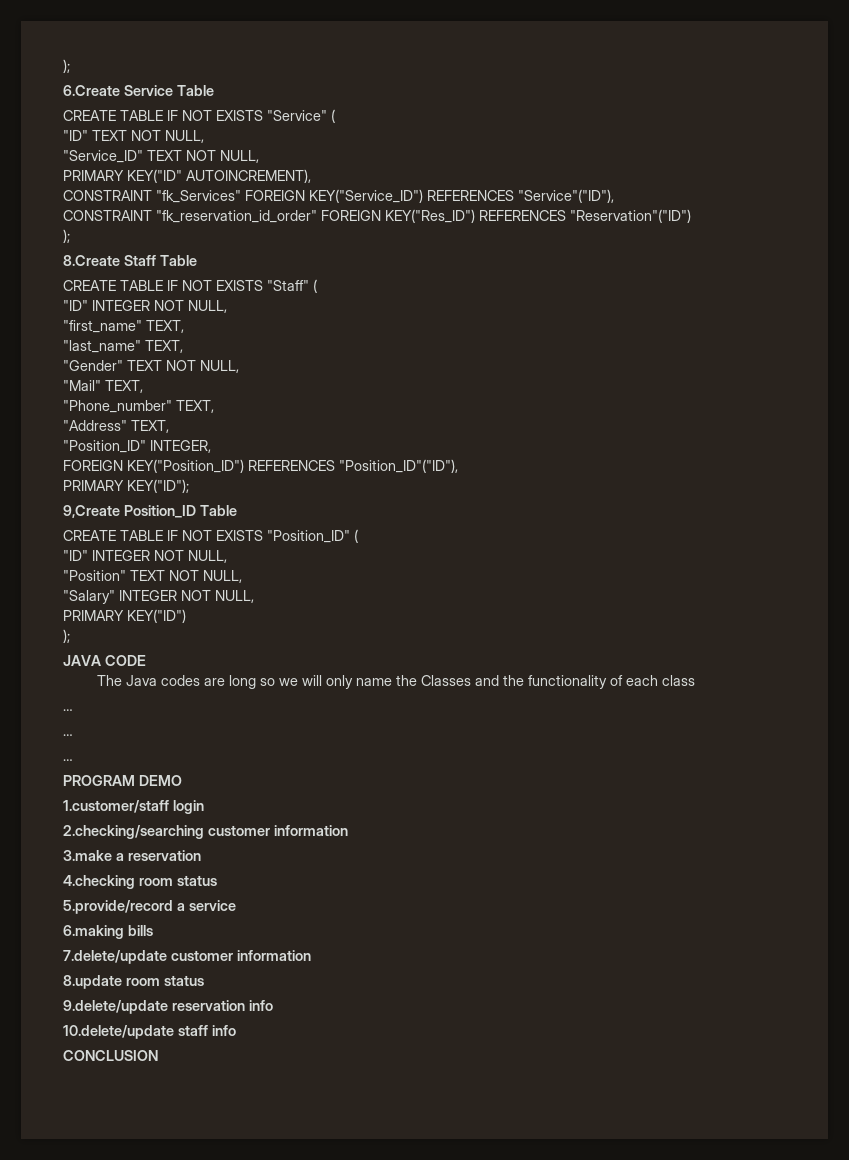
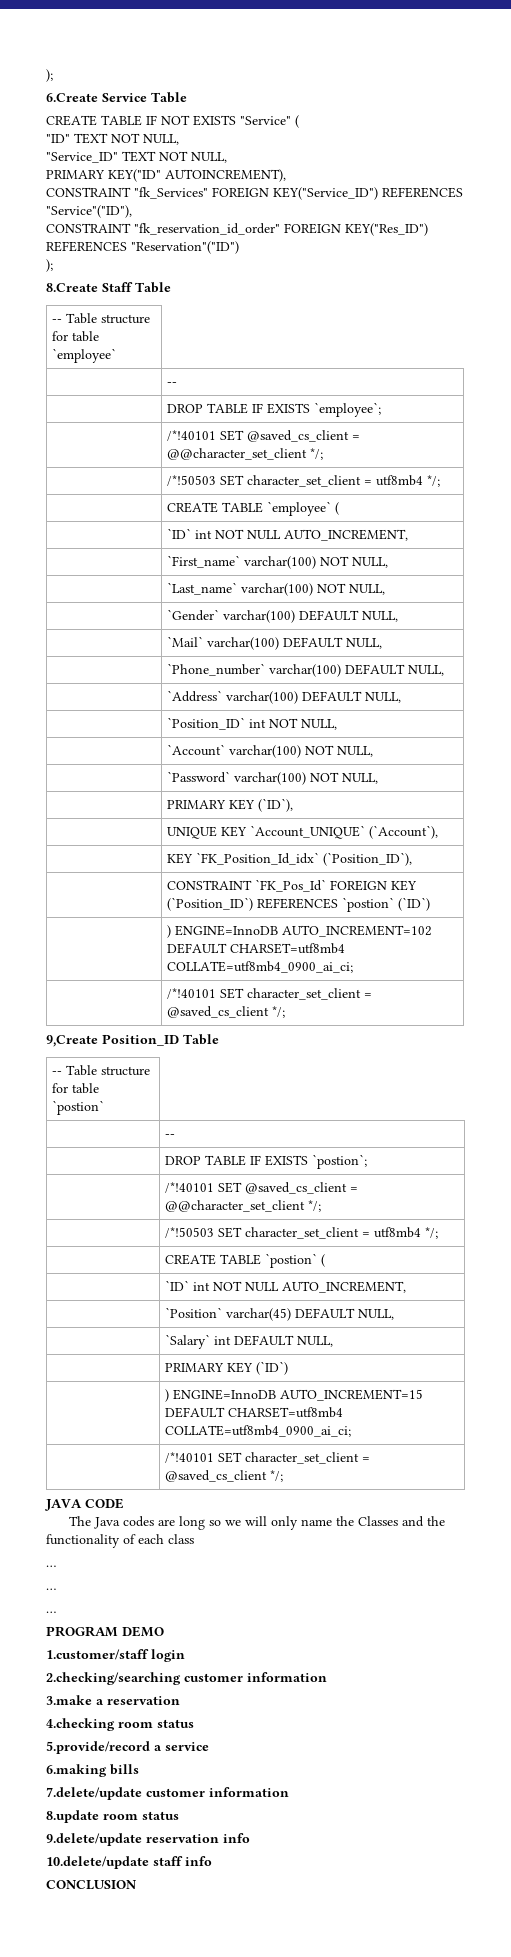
[63,279,317,293] [63,300,227,313] [63,320,184,333] [63,340,183,353] [63,360,239,373] [63,380,143,393] [63,400,214,413] [63,420,169,433] [63,440,211,453] [63,459,458,473] [63,479,189,493] [63,505,237,518] [63,529,358,543] [63,550,227,563] [63,570,242,583] [63,590,254,604] [63,609,186,623] [63,629,70,643] // CREATE TABLE IF NOT EXISTS "Staff" ( // "ID" INTEGER NOT NULL, // "first_name" TEXT, // "last_name" TEXT, // "Gender" TEXT NOT NULL, // "Mail" TEXT, // "Phone_number" TEXT, // "Address" TEXT, // "Position_ID" INTEGER, // FOREIGN KEY("Position_ID") REFERENCES "Position_ID"("ID"), // PRIMARY KEY("ID"); // 9,Create Position_ID Table // CREATE TABLE IF NOT EXISTS "Position_ID" ( // "ID" INTEGER NOT NULL, // "Position" TEXT NOT NULL, // "Salary" INTEGER NOT NULL, // PRIMARY KEY("ID") // ); -> [51,313,150,324] [51,331,99,342] [51,348,116,363] [166,382,177,386] [166,402,381,417] [166,430,360,442] [166,448,323,460] [166,475,440,487] [166,501,339,516] [166,528,408,541] [166,555,388,569] [166,582,385,596] [166,609,398,623] [166,636,382,650] [166,663,444,677] [166,690,401,704] [166,717,337,730] [166,744,373,758] [166,771,378,785] [166,798,293,812] [166,825,438,839] [166,852,412,866] [166,879,417,892] [166,897,430,912] [166,925,432,938] [166,943,345,954] [166,961,353,973] [166,988,372,1000] [166,1006,285,1018] [46,1034,219,1047] [51,1065,150,1076] [51,1083,99,1094] [51,1100,104,1115] [164,1134,175,1138] [164,1154,367,1169] [164,1182,358,1194] [164,1200,321,1212] [164,1227,438,1239] [164,1253,325,1268] [164,1280,406,1293] [164,1307,394,1321] [164,1334,333,1349] [164,1361,288,1375] [164,1389,423,1402] [164,1407,343,1418] [164,1425,351,1437] [164,1452,370,1464] [164,1470,283,1482] // -- Table structure for table `employee` // | -- // | DROP TABLE IF EXISTS `employee`; // | /*!40101 SET @saved_cs_client = @@character_set_client */; // | /*!50503 SET character_set_client = utf8mb4 */; // | CREATE TABLE `employee` ( // | `ID` int NOT NULL AUTO_INCREMENT, // | `First_name` varchar(100) NOT NULL, // | `Last_name` varchar(100) NOT NULL, // | `Gender` varchar(100) DEFAULT NULL, // | `Mail` varchar(100) DEFAULT NULL, // | `Phone_number` varchar(100) DEFAULT NULL, // | `Address` varchar(100) DEFAULT NULL, // | `Position_ID` int NOT NULL, // | `Account` varchar(100) NOT NULL, // | `Password` varchar(100) NOT NULL, // | PRIMARY KEY (`ID`), // | UNIQUE KEY `Account_UNIQUE` (`Account`), // | KEY `FK_Position_Id_idx` (`Position_ID`), // | CONSTRAINT `FK_Pos_Id` FOREIGN KEY (`Position_ID`) REFERENCES `postion` (`ID`) // | ) ENGINE=InnoDB AUTO_INCREMENT=102 DEFAULT CHARSET=utf8mb4 COLLATE=utf8mb4_0900_ai_ci; // | /*!40101 SET character_set_client = @saved_cs_client */; // 9,Create Position_ID Table // -- Table structure for table `postion` // | -- // | DROP TABLE IF EXISTS `postion`; // | /*!40101 SET @saved_cs_client = @@character_set_client */; // | /*!50503 SET character_set_client = utf8mb4 */; // | CREATE TABLE `postion` ( // | `ID` int NOT NULL AUTO_INCREMENT, // | `Position` varchar(45) DEFAULT NULL, // | `Salary` int DEFAULT NULL, // | PRIMARY KEY (`ID`) // | ) ENGINE=InnoDB AUTO_INCREMENT=15 DEFAULT CHARSET=utf8mb4 COLLATE=utf8mb4_0900_ai_ci; // | /*!40101 SET character_set_client = @saved_cs_client */;

